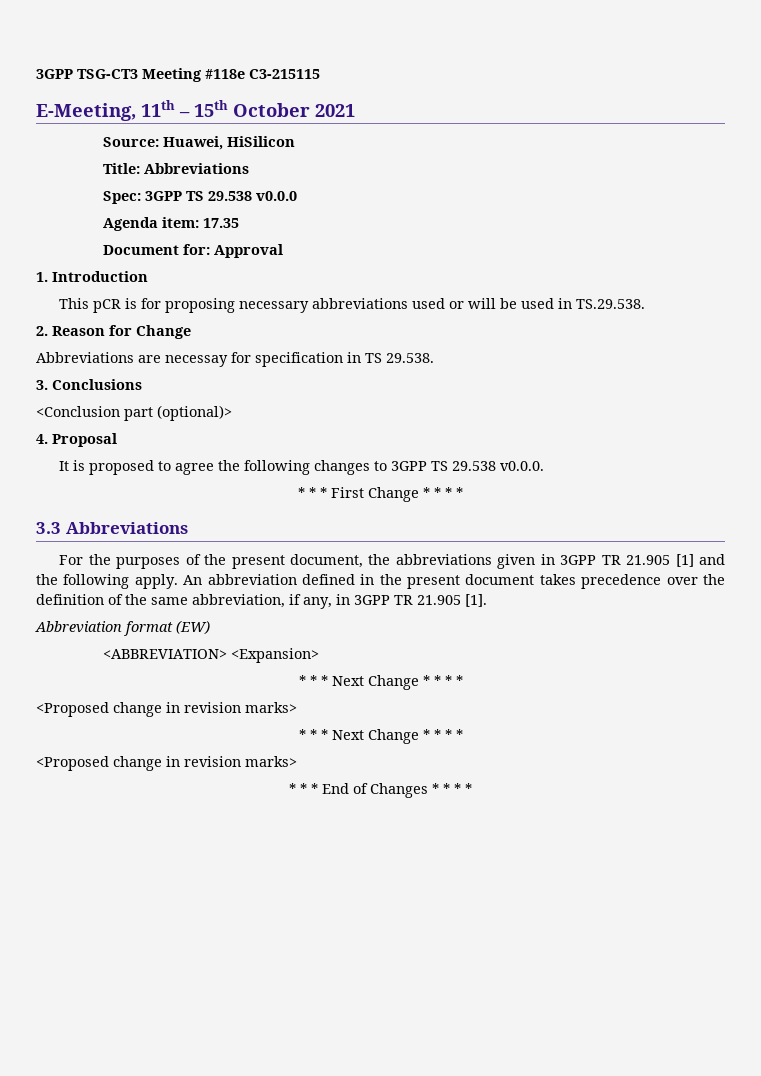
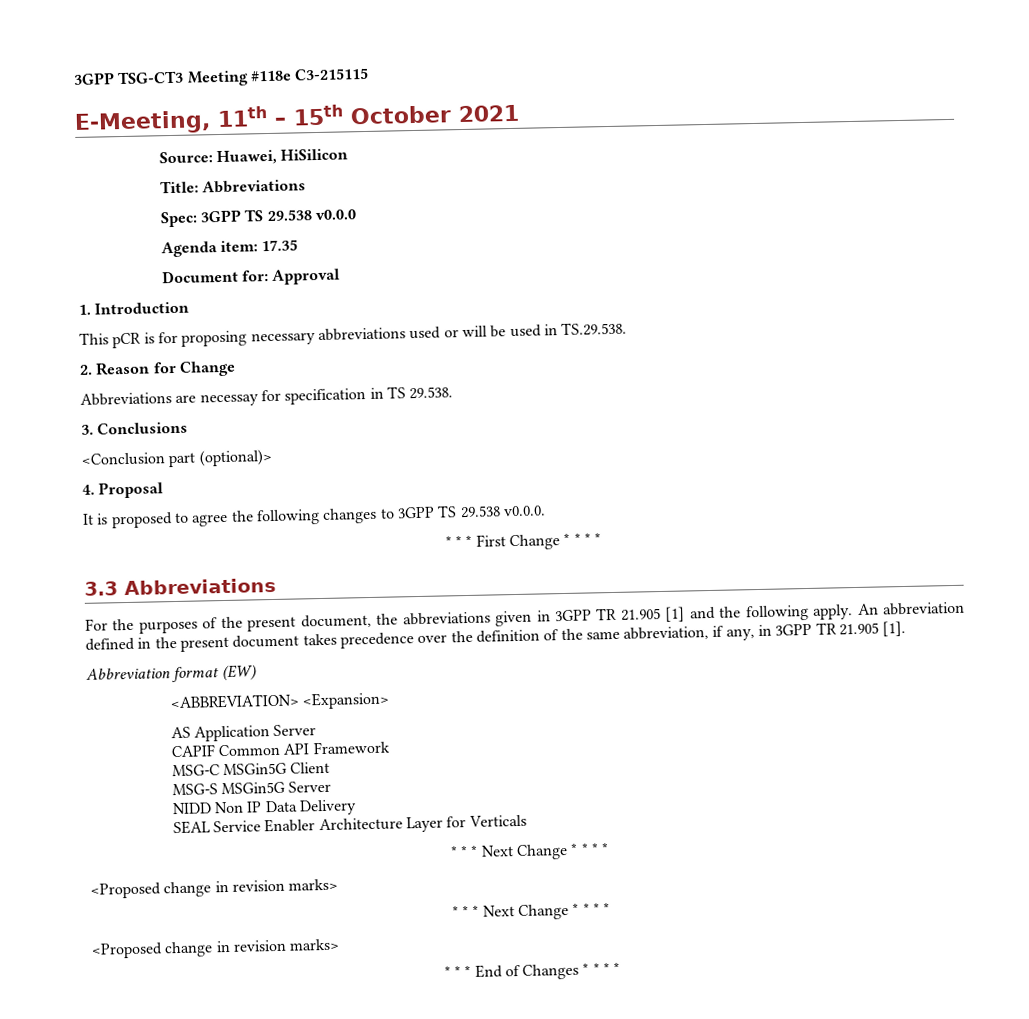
(320, 655) none -> [170,724,317,742] [170,740,390,758] [171,761,331,777] [171,780,332,796] [171,799,358,816] [172,814,527,835] // AS Application Server // CAPIF Common API Framework // MSG-C MSGin5G Client // MSG-S MSGin5G Server // NIDD Non IP Data Delivery // SEAL Service Enabler Architecture Layer for Verticals

